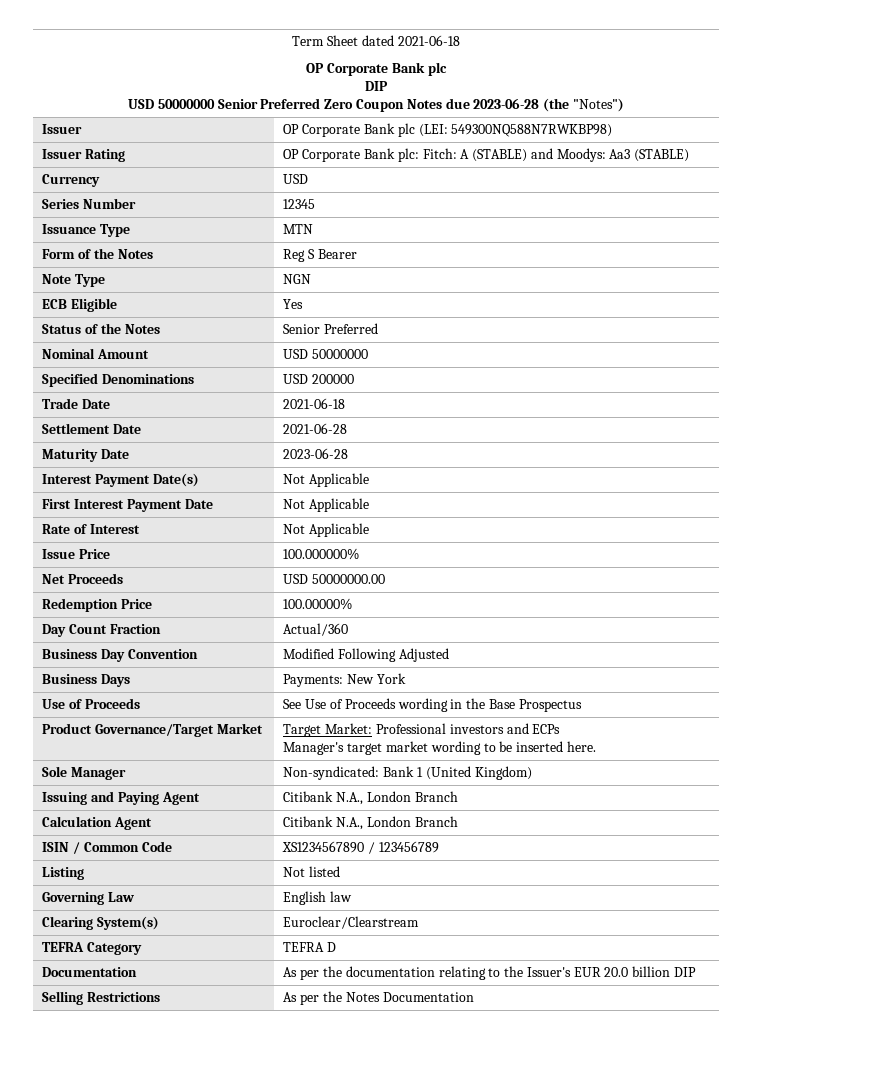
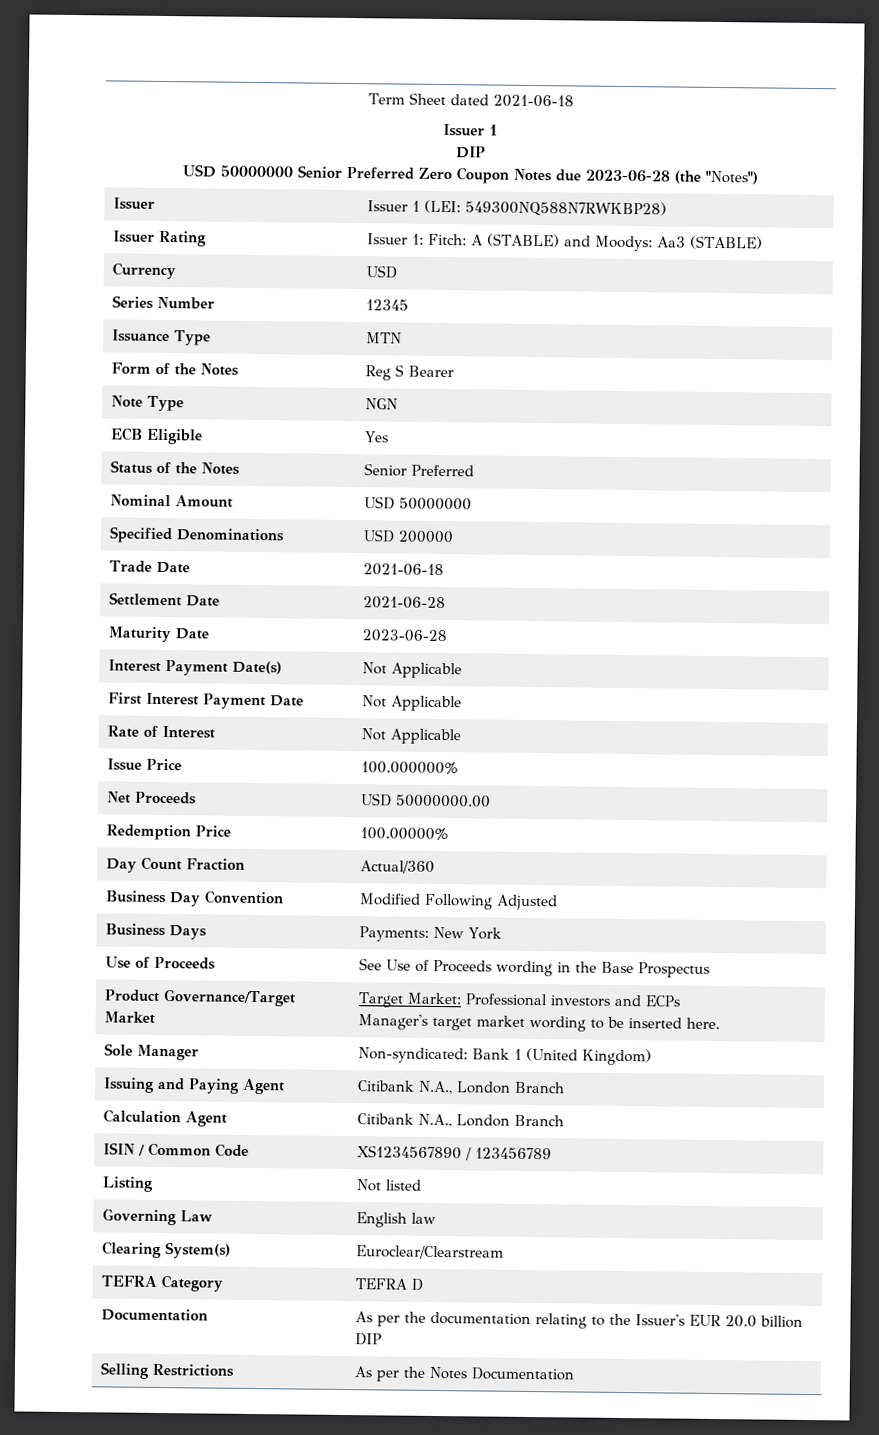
[306,62,447,76] OP Corporate Bank plc -> [443,124,498,137] Issuer 1
[283,123,613,137] [42,149,126,162] [283,148,419,162] OP Corporate Bank plc (LEI: 549300NQ588N7RWKBP98) // Issuer Rating | OP Corporate Bank plc: -> [366,199,667,218] [112,230,207,247] [366,233,424,245] Issuer 1 (LEI: 549300NQ588N7RWKBP28) // Issuer Rating | Issuer 1:

